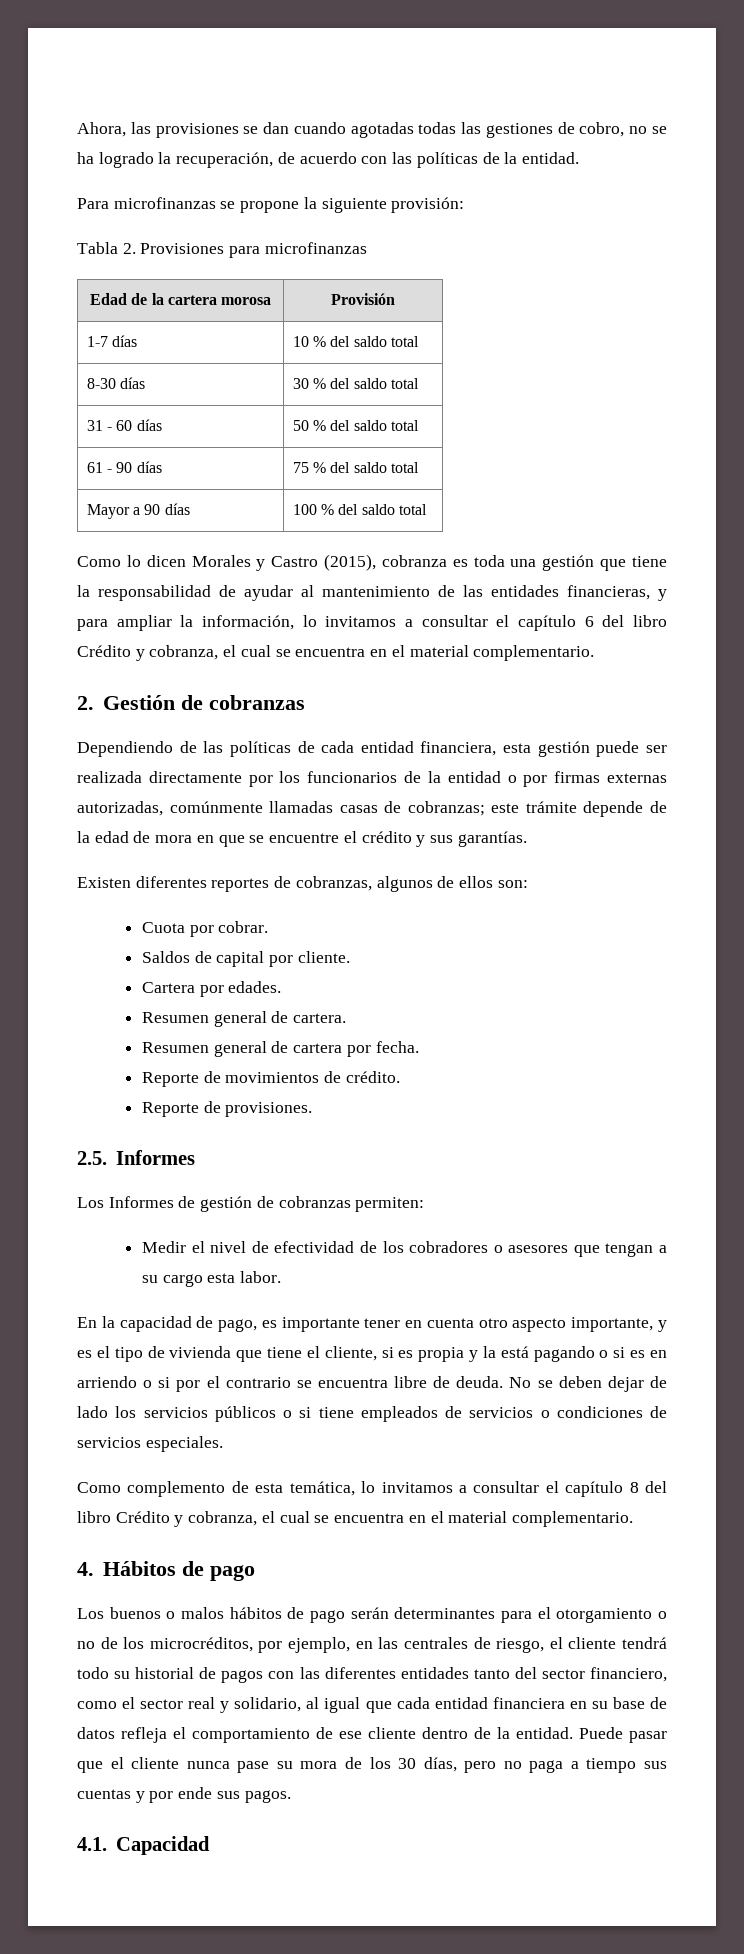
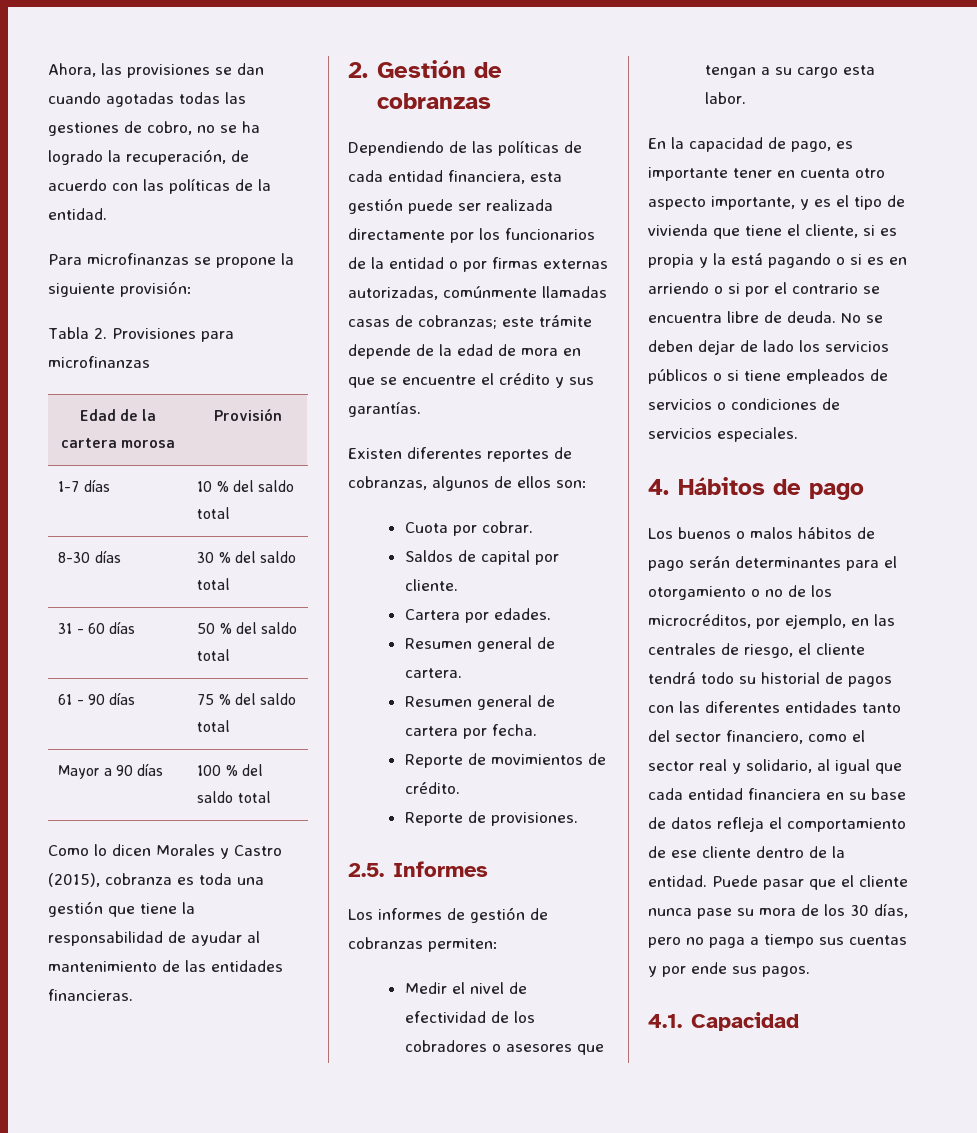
[567,585,667,601] [77,615,667,631] [77,645,595,661] financieras, y para ampliar la información, lo invitamos a consultar el capítulo 6 del libro Crédito y cobranza, el cual se encuentra en el material complementario. -> [48,989,133,1001] financieras.
[108,1196,174,1208] Informes -> [378,908,442,920] informes
[77,1481,667,1497] [77,1511,633,1527] // Como complemento de esta temática, lo invitamos a consultar el capítulo 8 del libro Crédito y cobranza, el cual se encuentra en el material complementario. -> (798, 434) none

